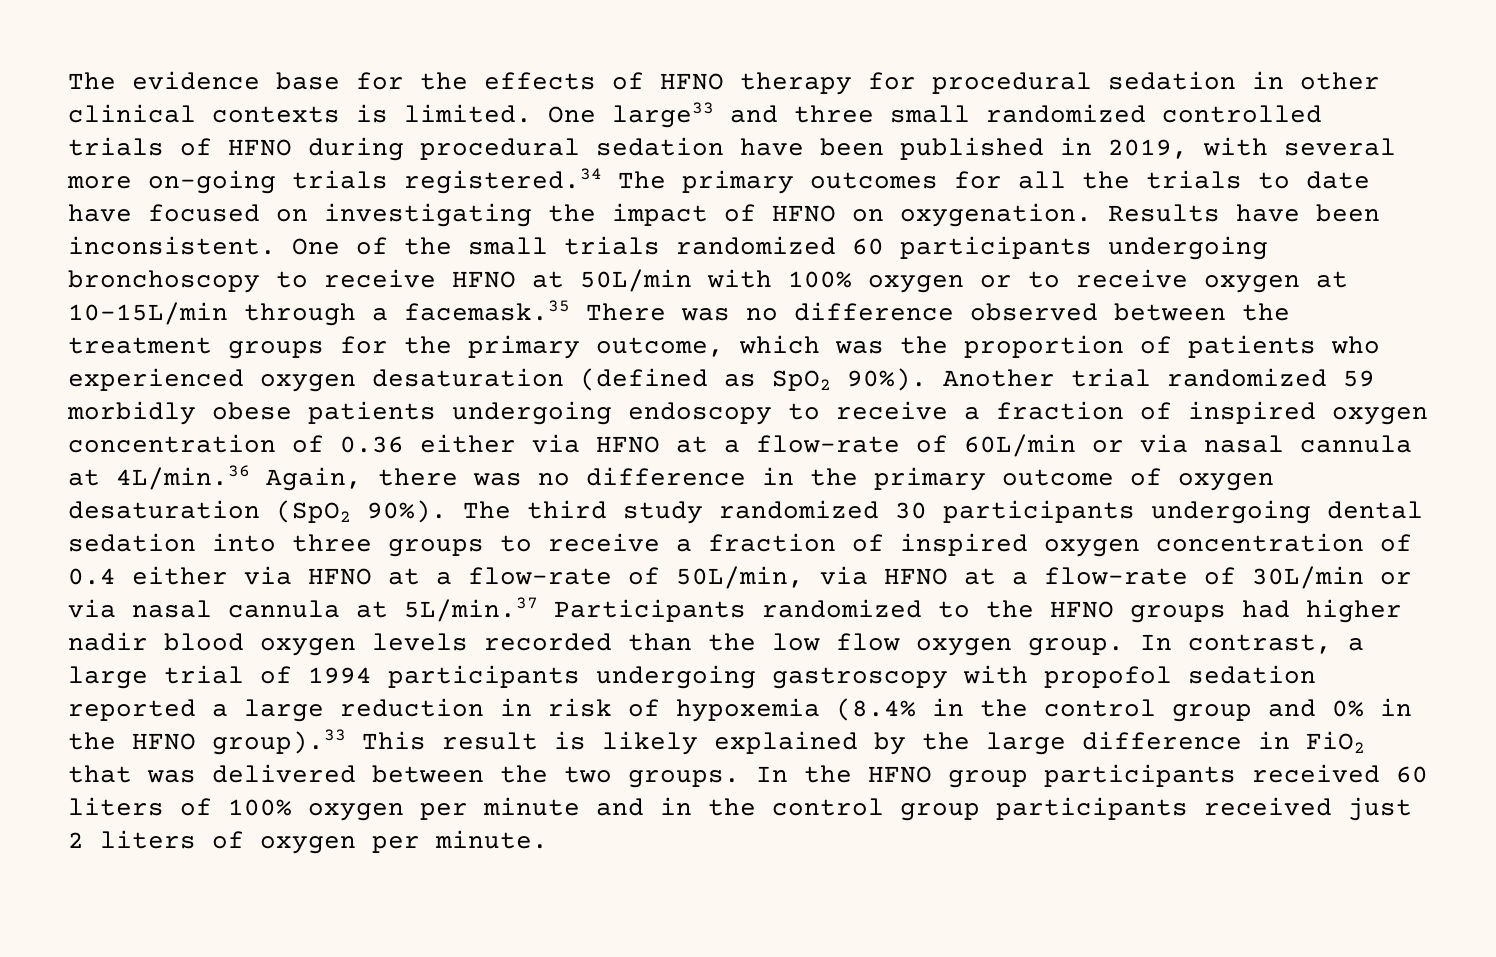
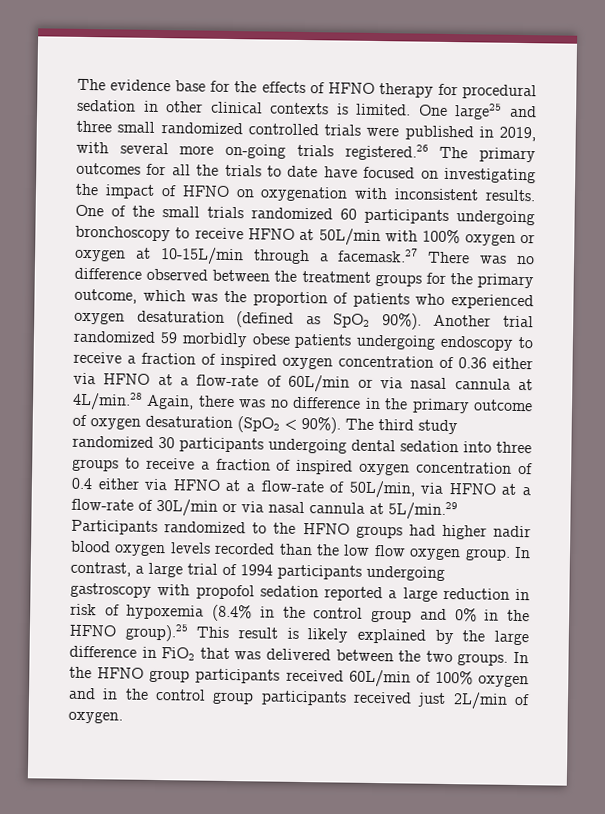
[612,102,714,128] large33 -> [454,103,503,120] large25
[180,137,884,161] of HFNO during procedural sedation have been -> [366,126,400,137] were
[404,168,602,194] registered.34 -> [344,143,429,161] registered.26
[900,203,1380,227] [68,236,276,255] oxygenation. Results have been inconsistent. -> [260,186,536,202] oxygenation with inconsistent results.
[1028,269,1188,288] to receive -> (535, 238) none
[404,300,570,321] facemask.35 -> [338,247,419,263] facemask.27
[116,465,250,490] 4L/min.36 -> [72,391,143,411] 4L/min.28
(351, 511) none -> [284,419,297,430] <
[404,597,538,622] 5L/min.37 -> [388,501,458,521] 5L/min.29
[212,729,346,755] group).33 -> [124,623,188,642] group).25
[1396,766,1428,783] [68,797,164,816] 60 liters -> [348,669,411,688] 60L/min
[420,797,580,820] per minute -> (529, 681) none
[68,830,548,854] 2 liters of oxygen per minute. -> [452,692,530,710] [68,710,123,724] 2L/min of oxygen.

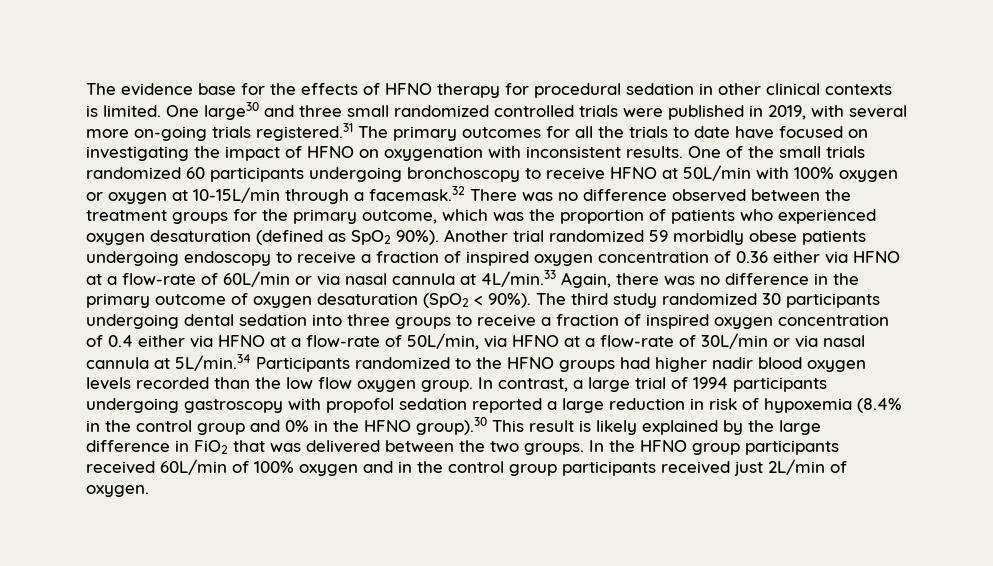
[454,103,503,120] large25 -> [204,102,259,120] large30
[344,143,429,161] registered.26 -> [256,123,353,141] registered.31
[338,247,419,263] facemask.27 -> [369,186,465,201] facemask.32
[72,391,143,411] 4L/min.28 -> [481,270,556,287] 4L/min.33
[388,501,458,521] 5L/min.29 -> [175,354,251,371] 5L/min.34
[124,623,188,642] group).25 -> [416,417,487,435] group).30

